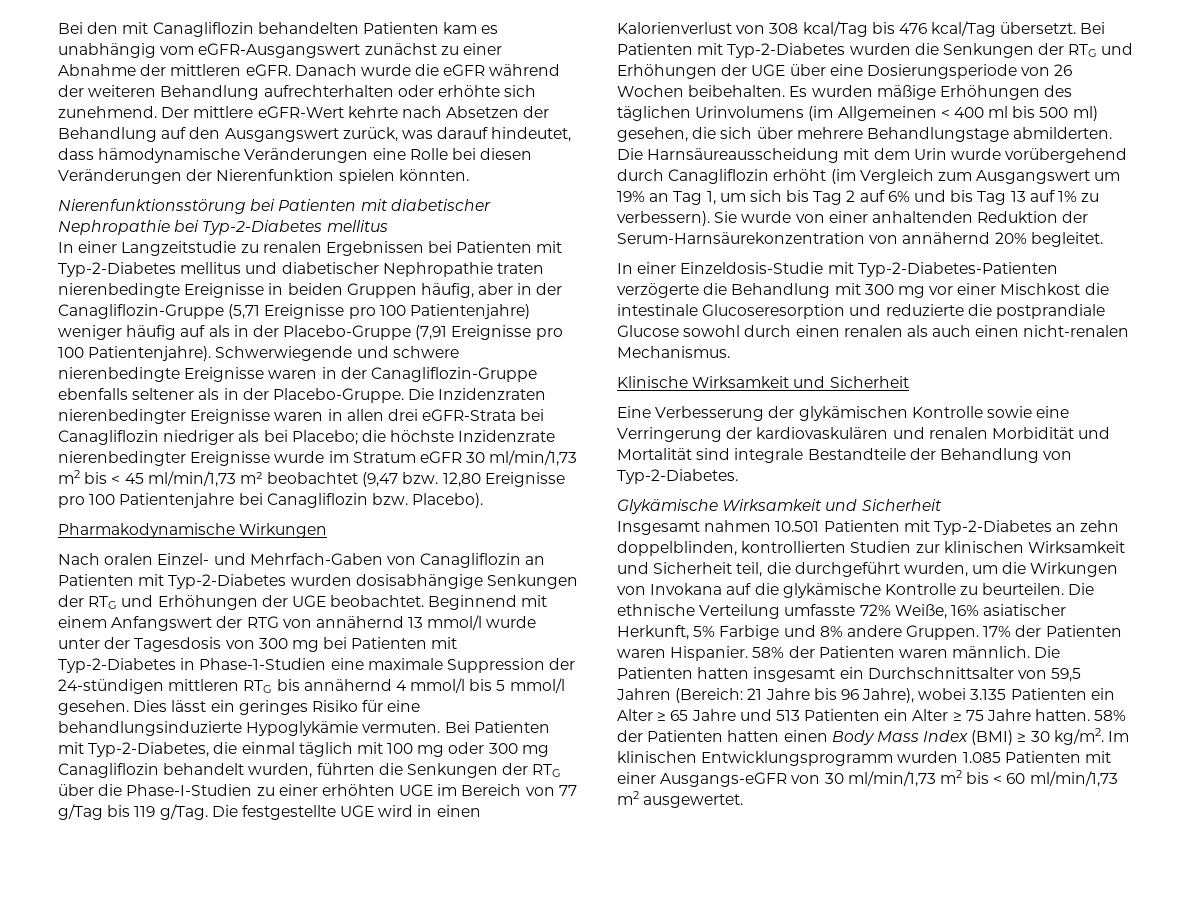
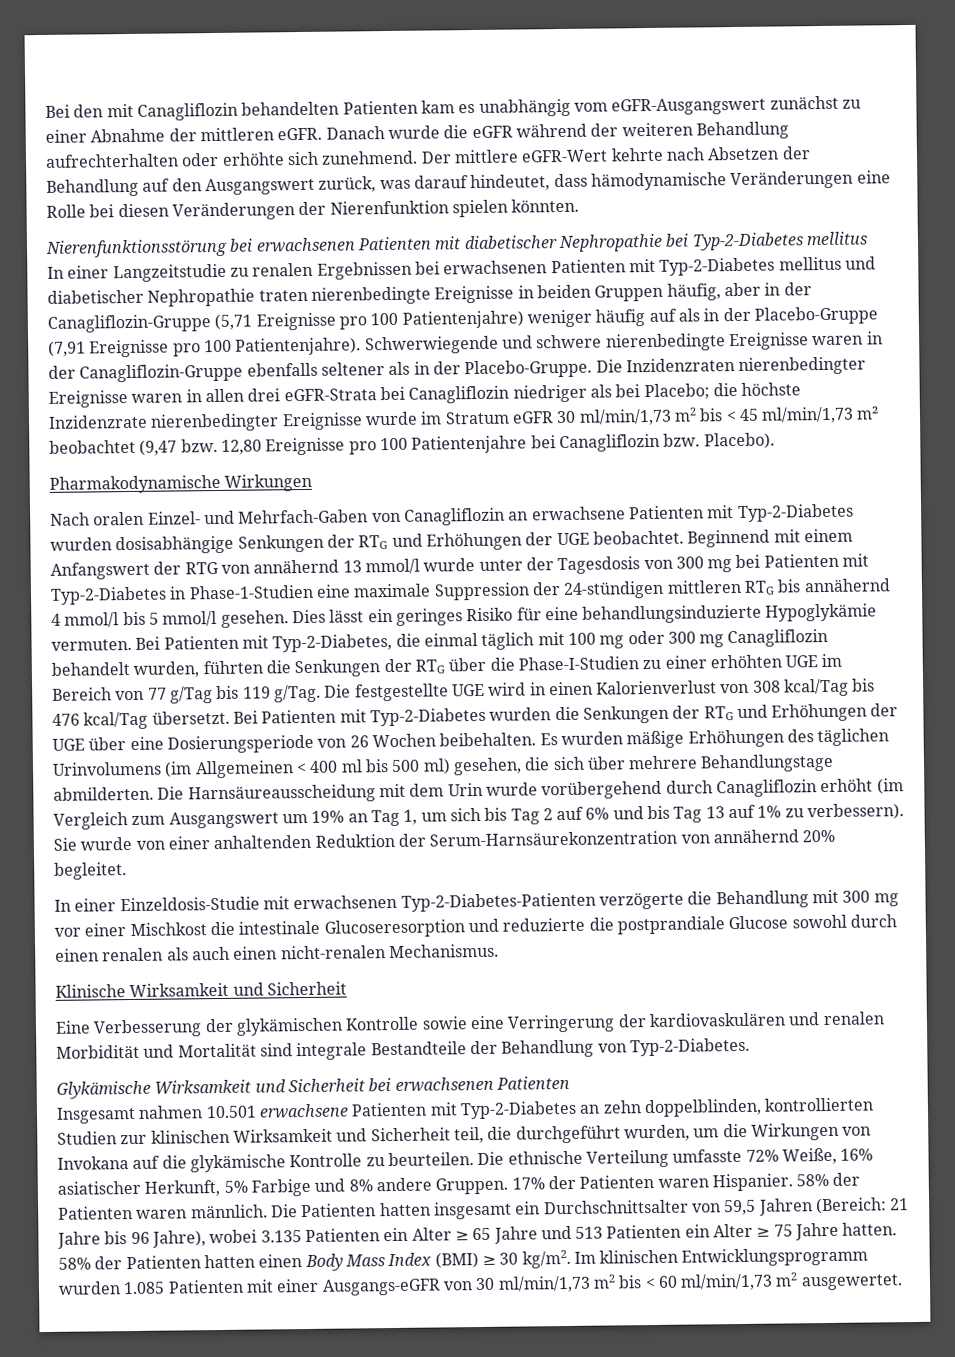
(276, 205) none -> [255,237,356,253] erwachsenen
(453, 247) none -> [443,260,548,275] erwachsenen
(546, 560) none -> [531,506,626,521] erwachsene
(854, 268) none -> [293,894,398,910] erwachsenen
(942, 505) none -> [368,1075,570,1092] bei erwachsenen Patienten
(820, 526) none -> [258,1103,349,1119] erwachsene

